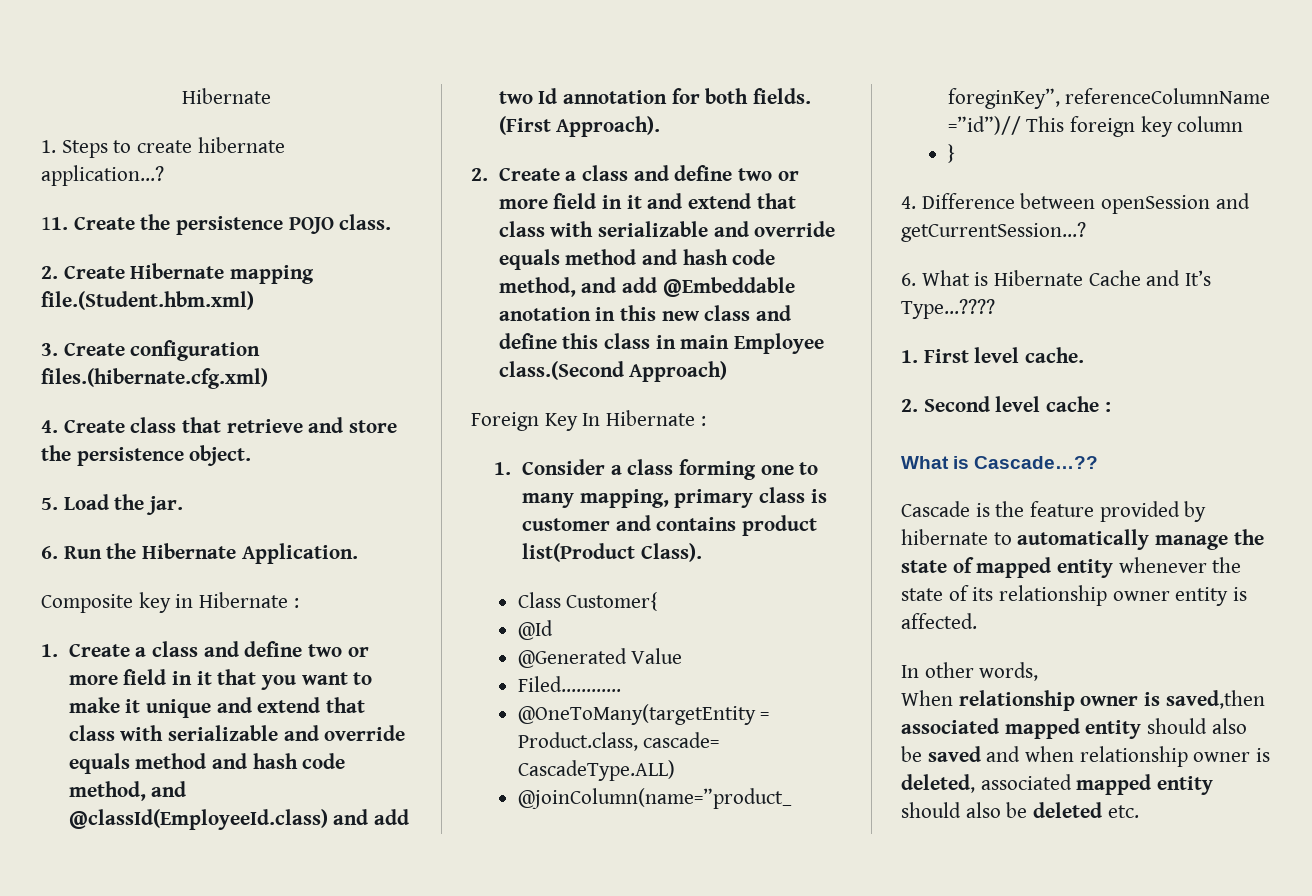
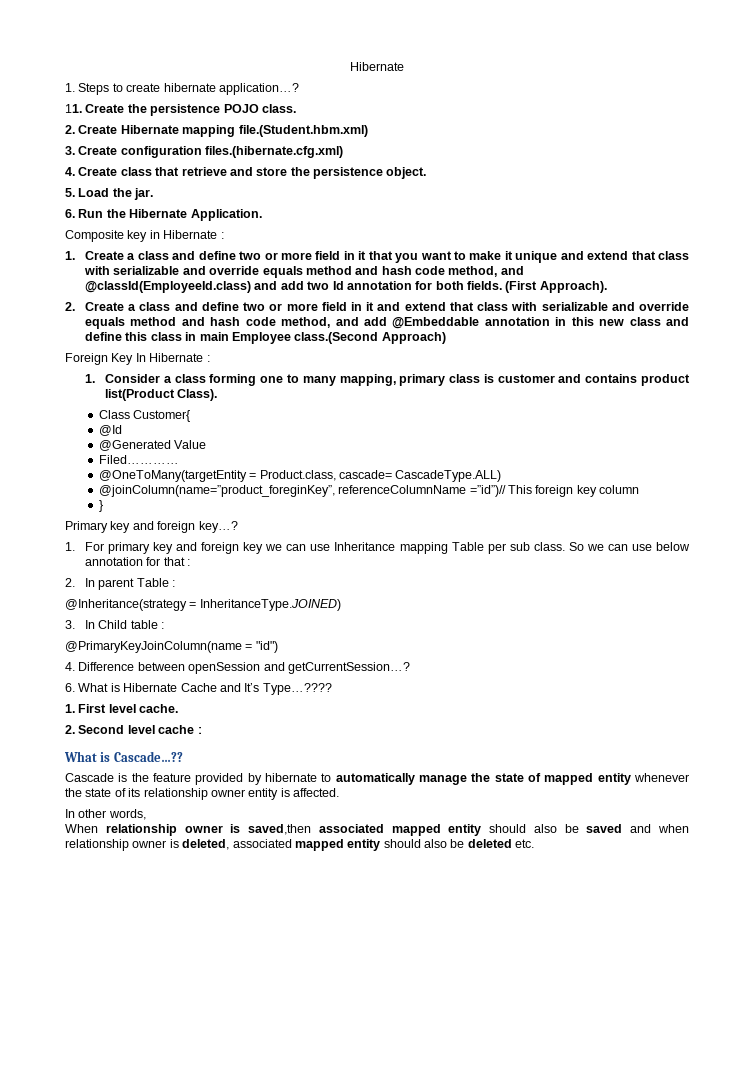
[498,307,591,321] anotation -> [484,317,550,326] annotation
(955, 153) none -> [65,521,238,533] [65,542,690,554] [85,557,191,566] [65,578,176,590] [65,599,341,611] [65,620,165,629] [65,641,278,653] // Primary key and foreign key…? // 1. For primary key and foreign key we can use Inheritance mapping Table per sub class. So we can use below annotation for that : // 2. In parent Table : // @Inheritance(strategy = InheritanceType.JOINED) // 3. In Child table : // @PrimaryKeyJoinColumn(name = "id")

